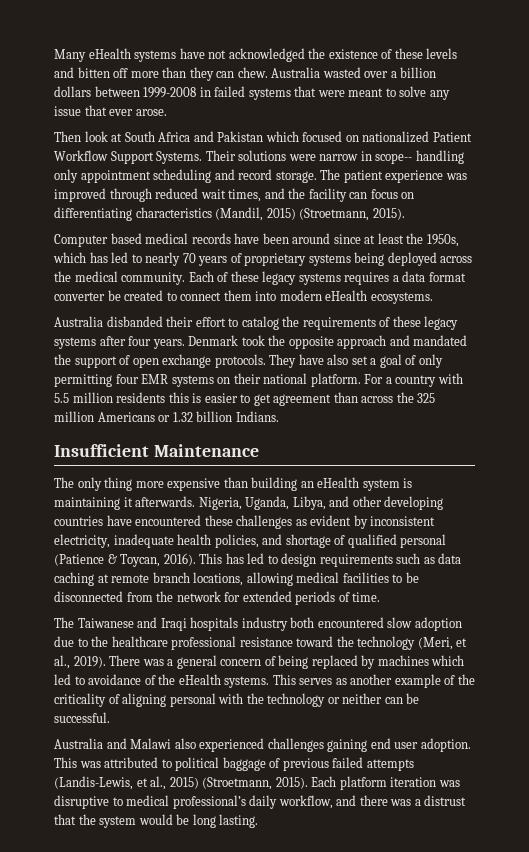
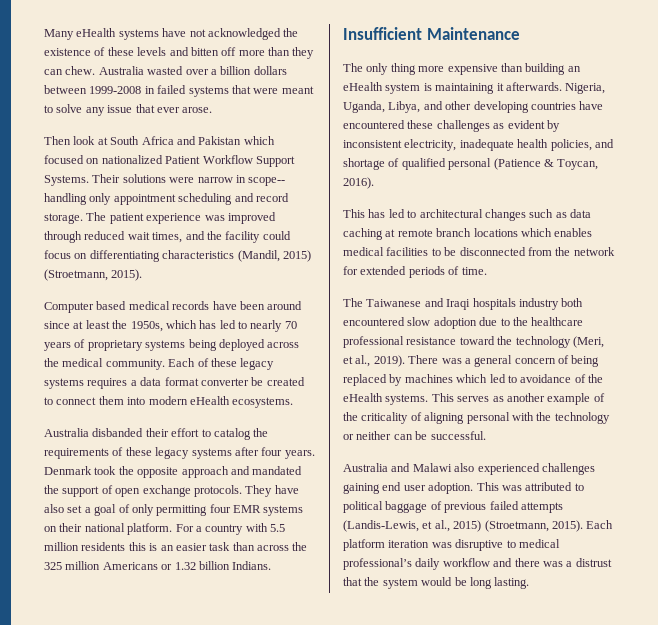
[349,192,368,199] can -> [262,231,291,240] could
[204,393,332,406] easier to get agreement -> [160,542,231,551] an easier task
(196, 559) none -> (374, 183) //
[281,553,393,567] design requirements -> [419,209,526,221] architectural changes
[193,572,293,586] locations, allowing -> [473,228,593,237] locations which enables
[278,795,333,809] workflow, -> [442,558,490,567] workflow

